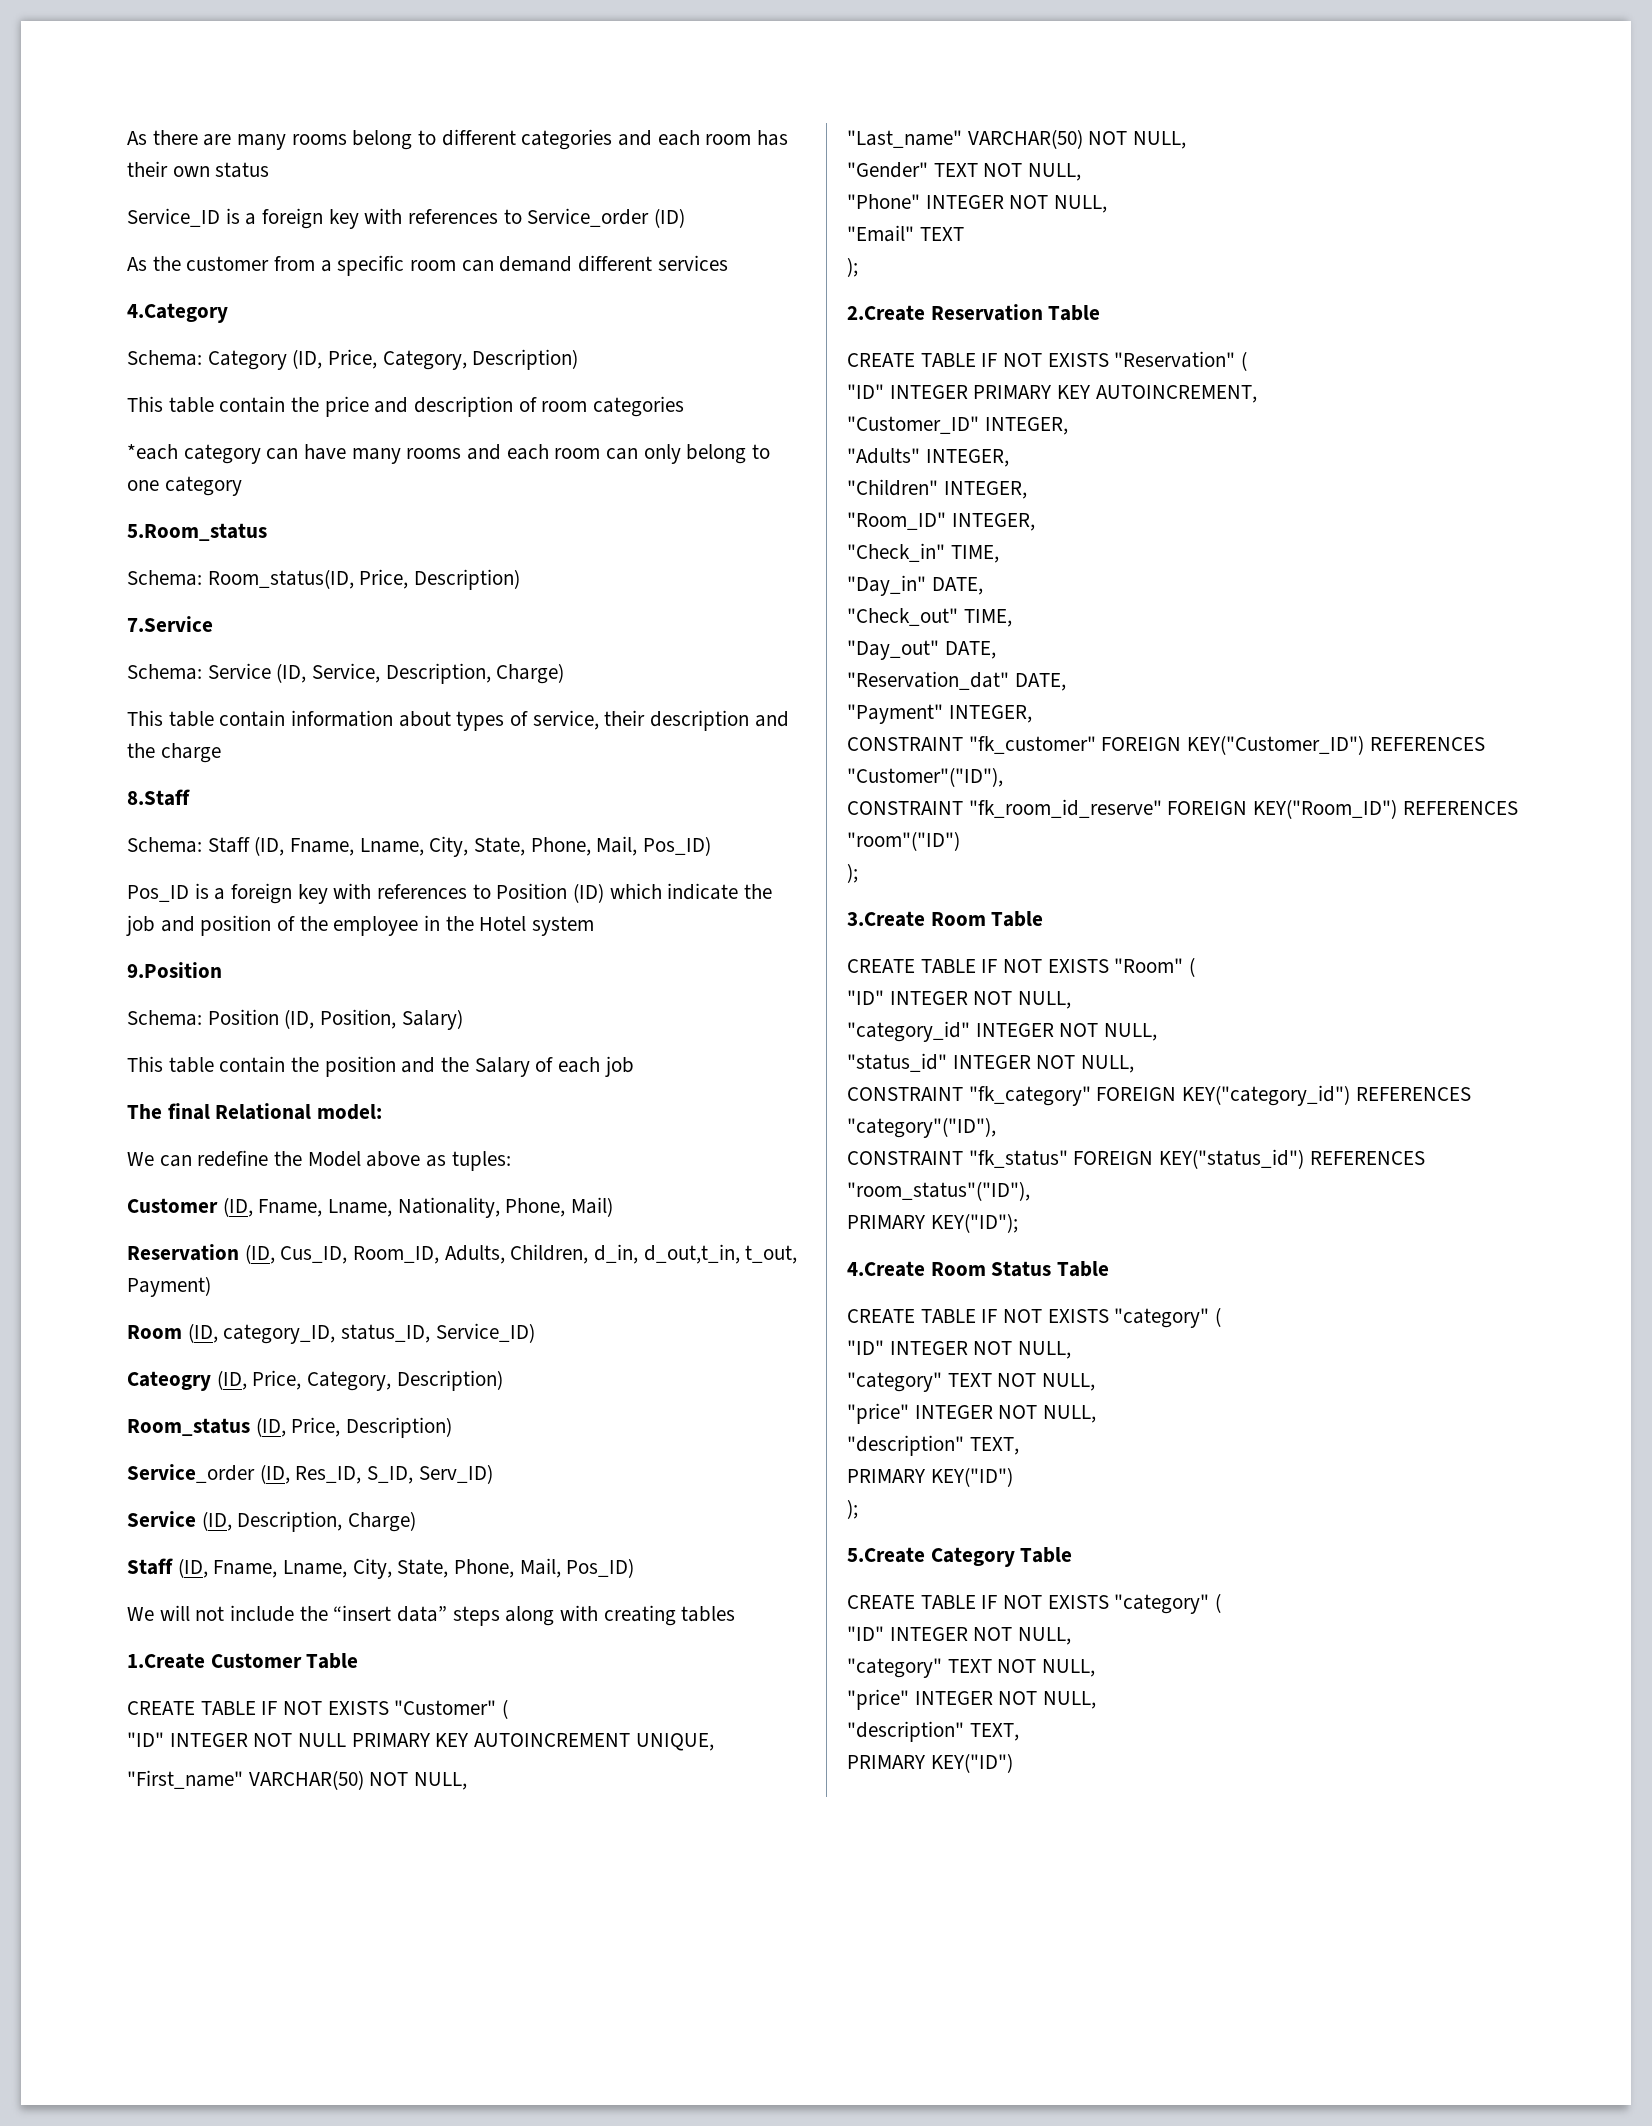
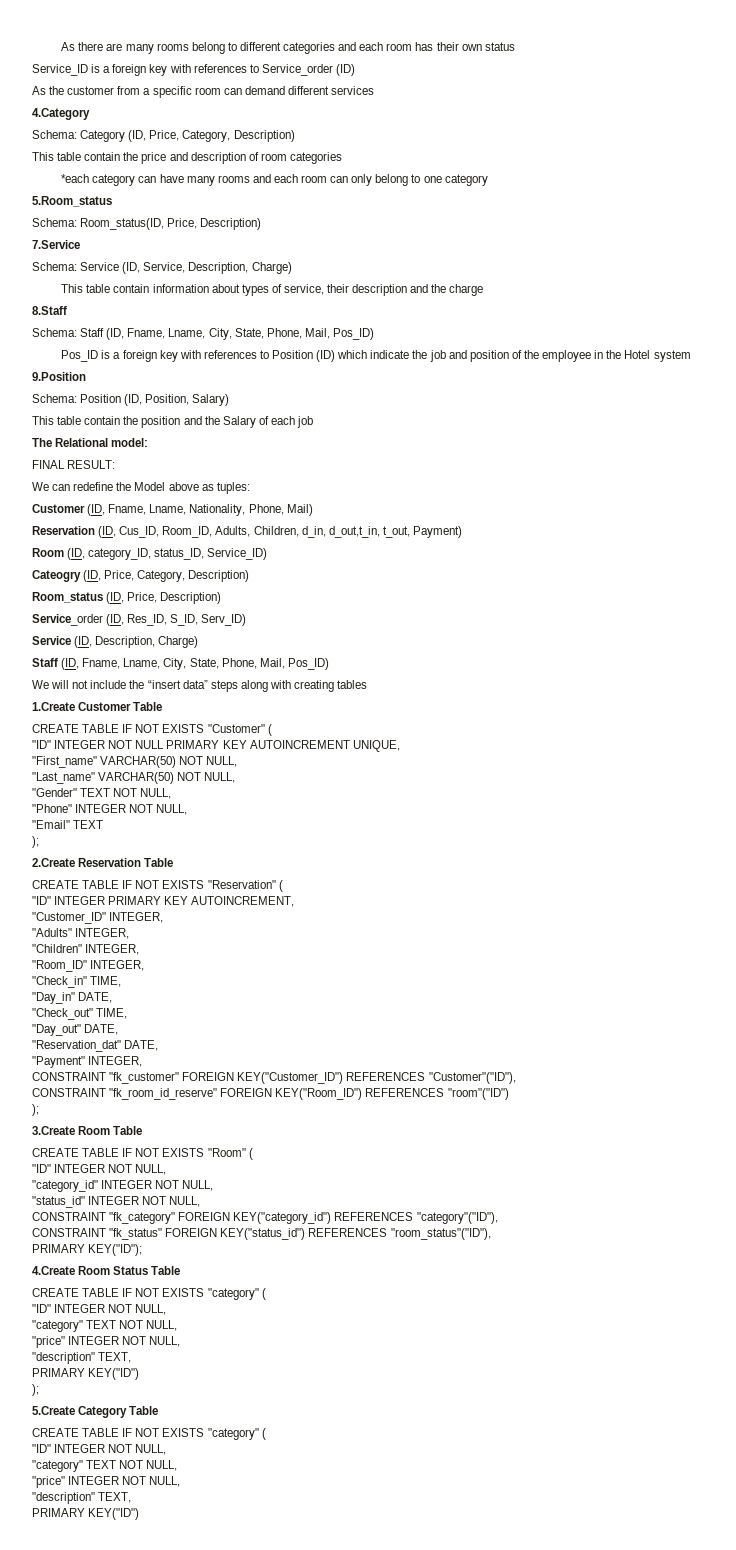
[167,1103,210,1120] final -> (52, 442) none
(383, 1112) none -> [32,460,116,469] // FINAL RESULT:

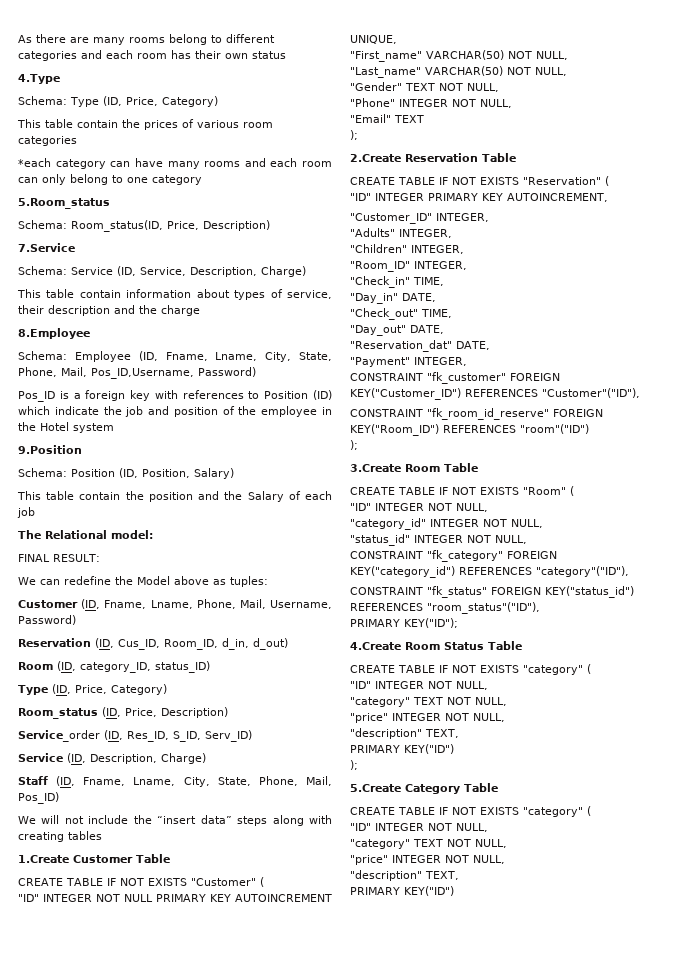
[32,64,355,76] [32,86,375,98] [32,108,90,120] [32,130,295,142] [32,152,259,164] Service_ID is a foreign key with references to Service_order (ID) // As the customer from a specific room can demand different services // 4.Category // Schema: Category (ID, Price, Category, Description) // This table contain the price and description of -> [18,74,60,84] [18,96,218,107] [17,119,239,130] 4.Type // Schema: Type (ID, Price, Category) // This table contain the prices of various
[32,306,67,315] [32,328,374,340] 8.Staff // Schema: Staff (ID, Fname, Lname, City, State, Phone, Mail, Pos_ID) -> [18,328,90,339] [18,351,333,362] [18,367,256,379] 8.Employee // Schema: Employee (ID, Fname, Lname, City, State, Phone, Mail, Pos_ID,Username, Password)
[189,504,313,516] Nationality, Phone, Mail) -> [196,599,332,609] [18,615,76,625] Phone, Mail, Username, Password)
[215,526,462,538] [32,548,268,560] [32,570,250,582] Adults, Children, d_in, d_out,t_in, t_out, Payment) // Room (ID, category_ID, status_ID, Service_ID) // Cateogry (ID, Price, Category, Description) -> [222,638,288,650] [18,661,210,673] [18,684,167,695] d_in, d_out) // Room (ID, category_ID, status_ID) // Type (ID, Price, Category)

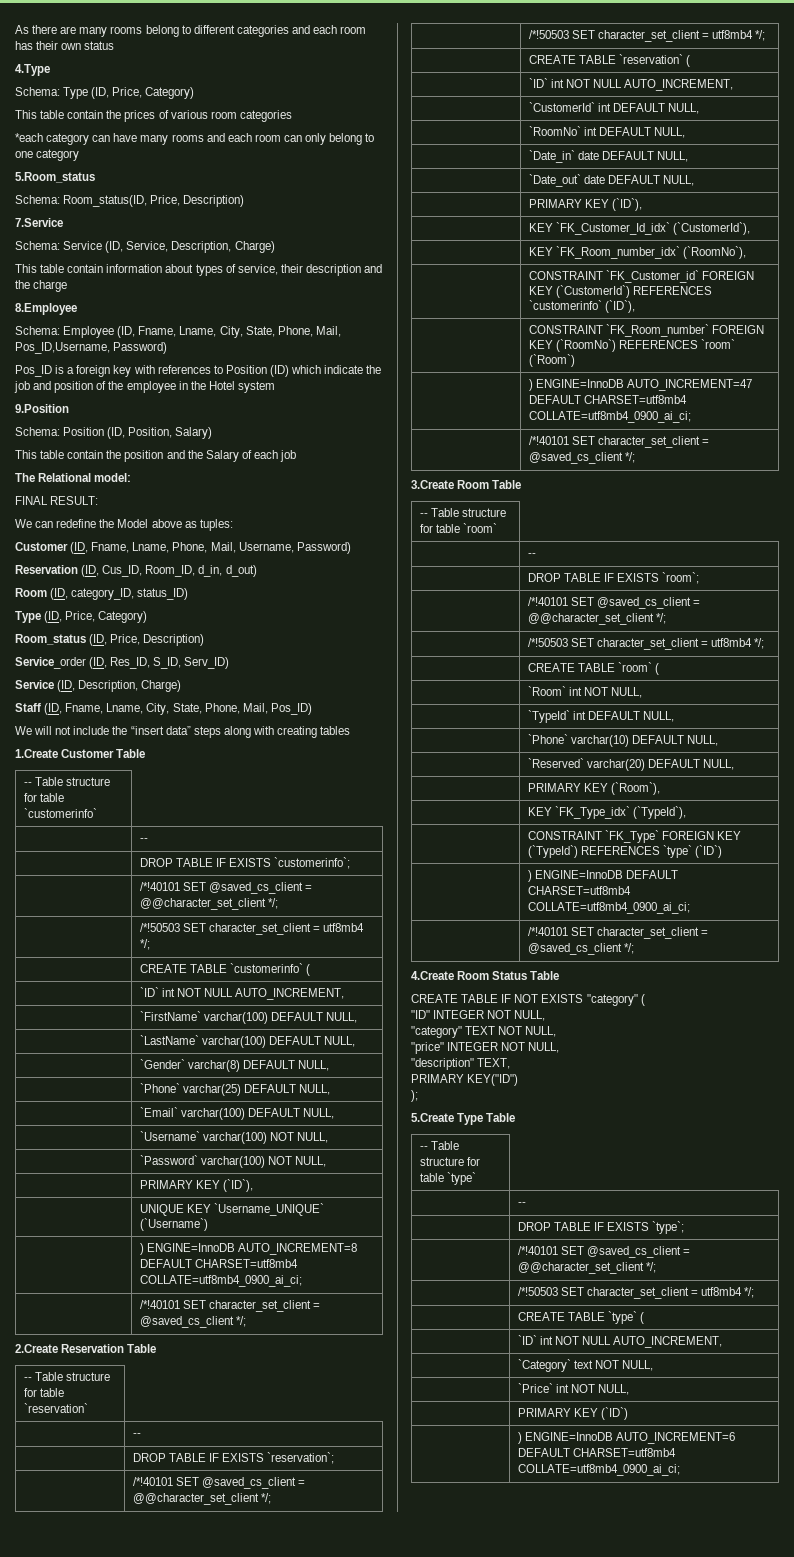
[18,877,264,887] [18,894,332,902] [350,35,397,44] [350,50,568,62] [350,66,567,78] [350,82,499,92] [350,98,512,108] [350,114,424,123] [350,130,358,140] [350,153,516,162] [350,176,609,186] [350,193,608,202] [350,213,489,224] [350,228,452,238] [350,244,464,254] [350,261,467,272] [350,276,444,288] [350,293,436,304] [350,308,452,320] [350,325,444,336] [350,340,490,352] [350,357,467,367] [350,372,560,384] [350,388,640,400] [350,408,603,420] [350,424,589,436] [350,440,358,450] [350,463,478,472] [350,486,574,496] [350,503,488,512] [350,518,543,530] [350,534,527,546] [350,550,557,562] [350,566,629,578] [350,586,634,598] [350,602,540,614] [350,618,458,628] // CREATE TABLE IF NOT EXISTS "Customer" ( // "ID" INTEGER NOT NULL PRIMARY KEY AUTOINCREMENT UNIQUE, // "First_name" VARCHAR(50) NOT NULL, // "Last_name" VARCHAR(50) NOT NULL, // "Gender" TEXT NOT NULL, // "Phone" INTEGER NOT NULL, // "Email" TEXT // ); // 2.Create Reservation Table // CREATE TABLE IF NOT EXISTS "Reservation" ( // "ID" INTEGER PRIMARY KEY AUTOINCREMENT, // "Customer_ID" INTEGER, // "Adults" INTEGER, // "Children" INTEGER, // "Room_ID" INTEGER, // "Check_in" TIME, // "Day_in" DATE, // "Check_out" TIME, // "Day_out" DATE, // "Reservation_dat" DATE, // "Payment" INTEGER, // CONSTRAINT "fk_customer" FOREIGN KEY("Customer_ID") REFERENCES "Customer"("ID"), // CONSTRAINT "fk_room_id_reserve" FOREIGN KEY("Room_ID") REFERENCES "room"("ID") // ); // 3.Create Room Table // CREATE TABLE IF NOT EXISTS "Room" ( // "ID" INTEGER NOT NULL, // "category_id" INTEGER NOT NULL, // "status_id" INTEGER NOT NULL, // CONSTRAINT "fk_category" FOREIGN KEY("category_id") REFERENCES "category"("ID"), // CONSTRAINT "fk_status" FOREIGN KEY("status_id") REFERENCES "room_status"("ID"), // PRIMARY KEY("ID"); -> [23,777,111,786] [23,793,65,802] [23,808,97,818] [139,838,148,842] [139,857,351,869] [139,882,313,894] [139,898,279,910] [139,923,365,935] [139,939,150,950] [139,963,311,976] [139,987,345,1000] [139,1011,358,1024] [139,1035,356,1048] [139,1059,330,1072] [139,1083,331,1096] [139,1107,335,1120] [139,1131,329,1144] [139,1155,327,1168] [139,1179,254,1192] [139,1203,325,1216] [139,1218,208,1231] [139,1243,358,1255] [139,1259,299,1268] [139,1275,302,1287] [139,1300,321,1312] [139,1316,247,1328] [15,1344,157,1353] [23,1372,111,1381] [23,1388,65,1397] [23,1403,88,1413] [132,1433,141,1437] [132,1452,335,1464] [132,1477,306,1489] [132,1493,272,1505] [528,30,766,42] [528,54,691,67] [528,78,734,91] [528,102,700,114] [528,126,686,138] [528,150,689,163] [528,174,695,187] [528,198,643,211] [528,222,751,235] [528,246,747,259] [528,270,755,283] [528,285,713,298] [528,300,636,313] [528,324,765,337] [528,339,736,352] [528,354,575,367] [528,379,753,391] [528,395,688,404] [528,411,691,423] [528,436,710,448] [528,452,636,464] [411,480,522,489] [419,508,507,517] [419,523,498,533] [527,553,536,557] [527,572,700,584] [527,597,701,609] [527,613,667,625] [527,638,765,650] [527,662,660,675] [527,686,643,698] [527,710,675,723] [527,734,719,747] [527,758,735,771] [527,782,661,795] [527,806,687,819] [527,830,742,843] [527,845,723,858] [527,870,679,882] [527,886,631,895] [527,902,690,914] [527,927,709,939] [527,943,635,955] // -- Table structure for table `customerinfo` // | -- // | DROP TABLE IF EXISTS `customerinfo`; // | /*!40101 SET @saved_cs_client = @@character_set_client */; // | /*!50503 SET character_set_client = utf8mb4 */; // | CREATE TABLE `customerinfo` ( // | `ID` int NOT NULL AUTO_INCREMENT, // | `FirstName` varchar(100) DEFAULT NULL, // | `LastName` varchar(100) DEFAULT NULL, // | `Gender` varchar(8) DEFAULT NULL, // | `Phone` varchar(25) DEFAULT NULL, // | `Email` varchar(100) DEFAULT NULL, // | `Username` varchar(100) NOT NULL, // | `Password` varchar(100) NOT NULL, // | PRIMARY KEY (`ID`), // | UNIQUE KEY `Username_UNIQUE` (`Username`) // | ) ENGINE=InnoDB AUTO_INCREMENT=8 DEFAULT CHARSET=utf8mb4 COLLATE=utf8mb4_0900_ai_ci; // | /*!40101 SET character_set_client = @saved_cs_client */; // 2.Create Reservation Table // -- Table structure for table `reservation` // | -- // | DROP TABLE IF EXISTS `reservation`; // | /*!40101 SET @saved_cs_client = @@character_set_client */; // | /*!50503 SET character_set_client = utf8mb4 */; // | CREATE TABLE `reservation` ( // | `ID` int NOT NULL AUTO_INCREMENT, // | `CustomerId` int DEFAULT NULL, // | `RoomNo` int DEFAULT NULL, // | `Date_in` date DEFAULT NULL, // | `Date_out` date DEFAULT NULL, // | PRIMARY KEY (`ID`), // | KEY `FK_Customer_Id_idx` (`CustomerId`), // | KEY `FK_Room_number_idx` (`RoomNo`), // | CONSTRAINT `FK_Customer_id` FOREIGN KEY (`CustomerId`) REFERENCES `customerinfo` (`ID`), // | CONSTRAINT `FK_Room_number` FOREIGN KEY (`RoomNo`) REFERENCES `room` (`Room`) // | ) ENGINE=InnoDB AUTO_INCREMENT=47 DEFAULT CHARSET=utf8mb4 COLLATE=utf8mb4_0900_ai_ci; // | /*!40101 SET character_set_client = @saved_cs_client */; // 3.Create Room Table // -- Table structure for table `room` // | -- // | DROP TABLE IF EXISTS `room`; // | /*!40101 SET @saved_cs_client = @@character_set_client */; // | /*!50503 SET character_set_client = utf8mb4 */; // | CREATE TABLE `room` ( // | `Room` int NOT NULL, // | `TypeId` int DEFAULT NULL, // | `Phone` varchar(10) DEFAULT NULL, // | `Reserved` varchar(20) DEFAULT NULL, // | PRIMARY KEY (`Room`), // | KEY `FK_Type_idx` (`TypeId`), // | CONSTRAINT `FK_Type` FOREIGN KEY (`TypeId`) REFERENCES `type` (`ID`) // | ) ENGINE=InnoDB DEFAULT CHARSET=utf8mb4 COLLATE=utf8mb4_0900_ai_ci; // | /*!40101 SET character_set_client = @saved_cs_client */;
[405,783,498,794] [350,806,591,817] [350,823,488,832] [350,839,507,849] [350,855,505,865] [350,870,459,881] [350,886,454,896] Category Table // CREATE TABLE IF NOT EXISTS "category" ( // "ID" INTEGER NOT NULL, // "category" TEXT NOT NULL, // "price" INTEGER NOT NULL, // "description" TEXT, // PRIMARY KEY("ID") -> [457,1113,516,1125] [419,1141,460,1150] [419,1157,481,1166] [419,1172,477,1185] [517,1202,526,1206] [517,1221,685,1234] [517,1246,691,1258] [517,1262,657,1274] [517,1287,755,1299] [517,1311,645,1324] [517,1335,723,1348] [517,1359,654,1372] [517,1383,630,1395] [517,1407,629,1420] [517,1432,736,1444] [517,1448,677,1457] [517,1464,680,1476] Type Table // -- Table structure for table `type` // | -- // | DROP TABLE IF EXISTS `type`; // | /*!40101 SET @saved_cs_client = @@character_set_client */; // | /*!50503 SET character_set_client = utf8mb4 */; // | CREATE TABLE `type` ( // | `ID` int NOT NULL AUTO_INCREMENT, // | `Category` text NOT NULL, // | `Price` int NOT NULL, // | PRIMARY KEY (`ID`) // | ) ENGINE=InnoDB AUTO_INCREMENT=6 DEFAULT CHARSET=utf8mb4 COLLATE=utf8mb4_0900_ai_ci;

